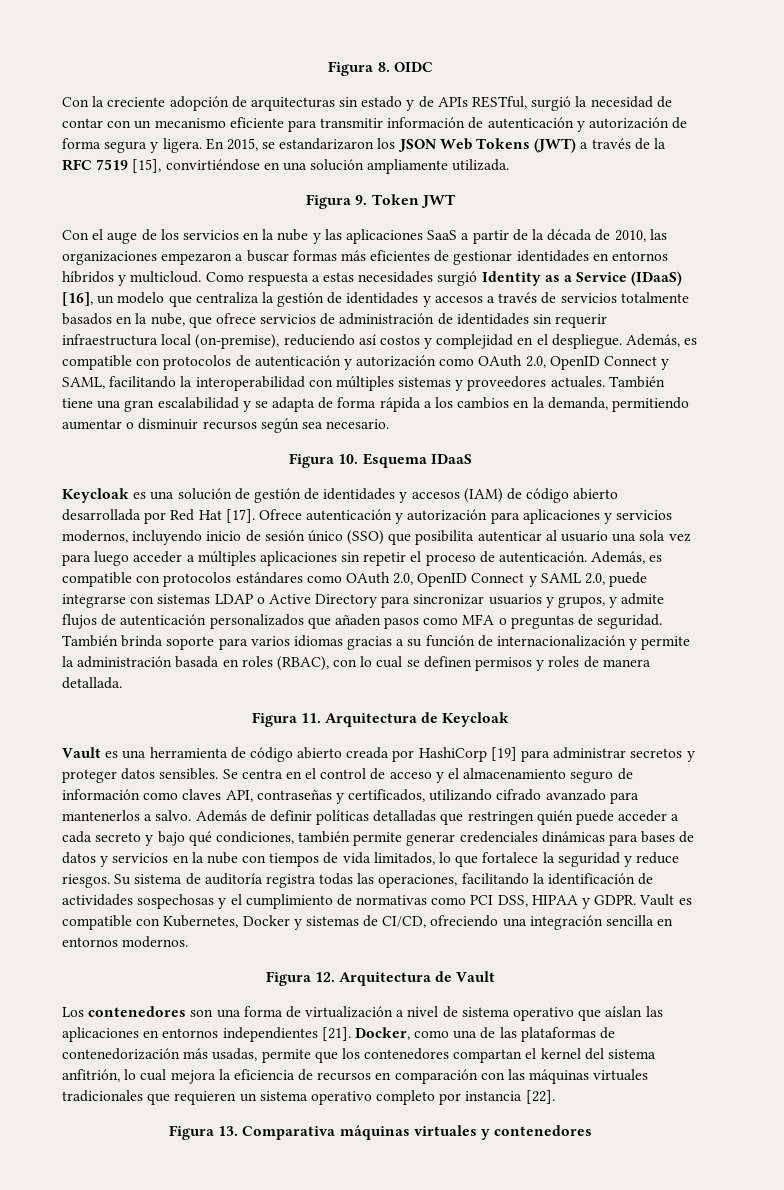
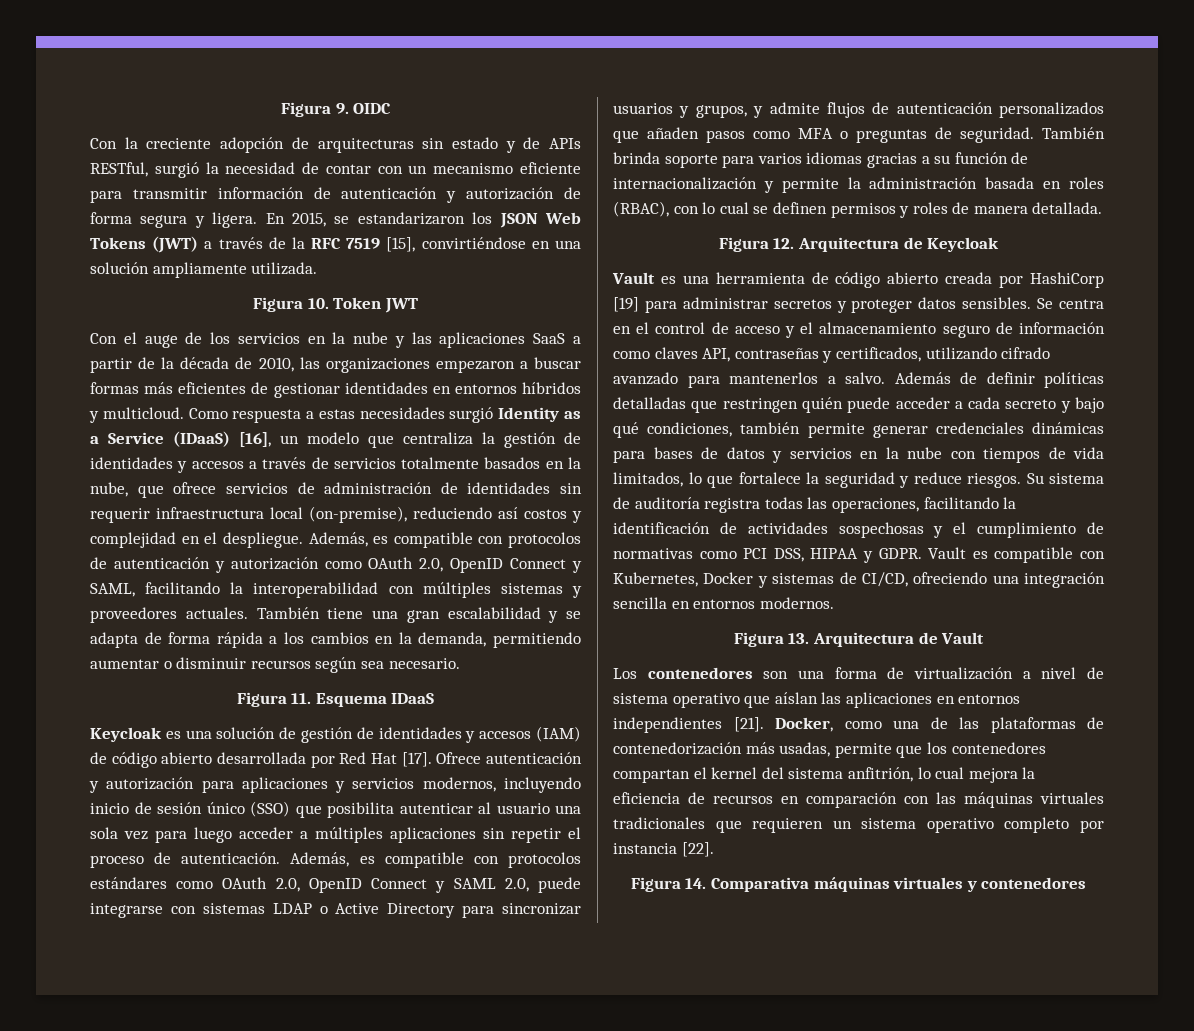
[328,61,390,76] Figura 8. -> [280,102,349,117] Figura 9.
[355,195,368,205] 9. -> [307,298,329,309] 10.
[338,454,359,464] 10. -> [291,693,312,704] 11.
[300,713,321,723] 11. -> [773,238,795,249] 12.
[314,972,335,982] 12. -> [788,633,810,644] 13.
[218,1126,239,1136] 13. -> [685,878,707,889] 14.

